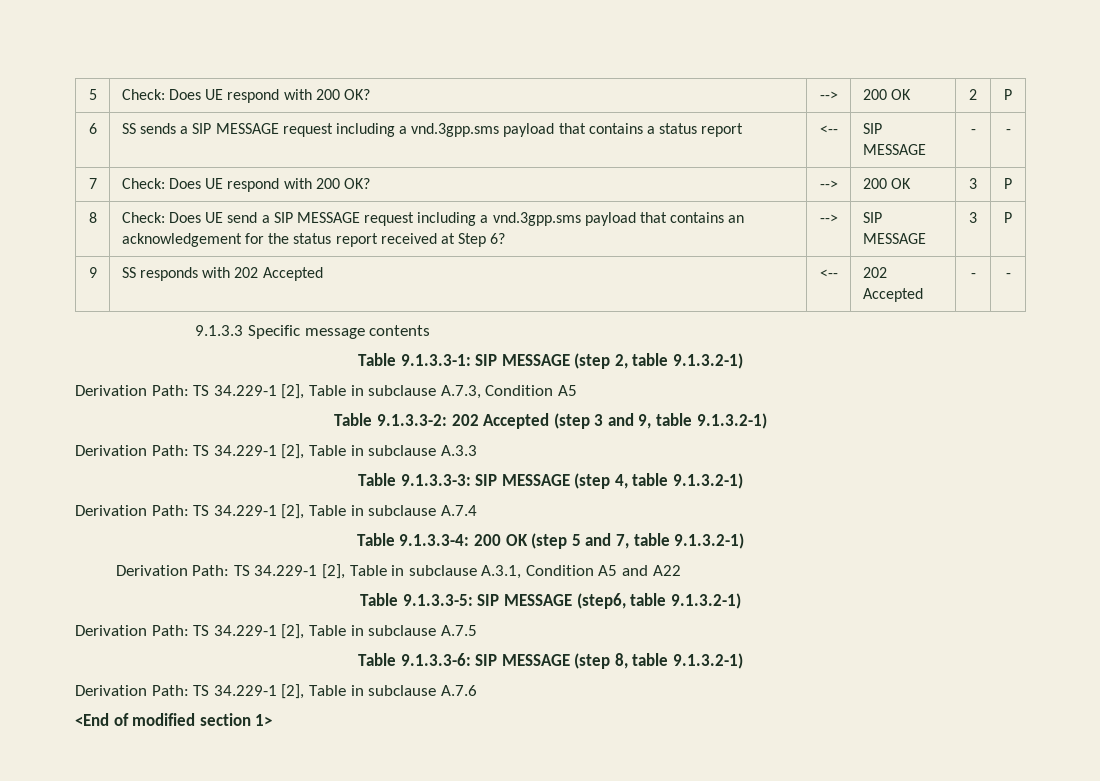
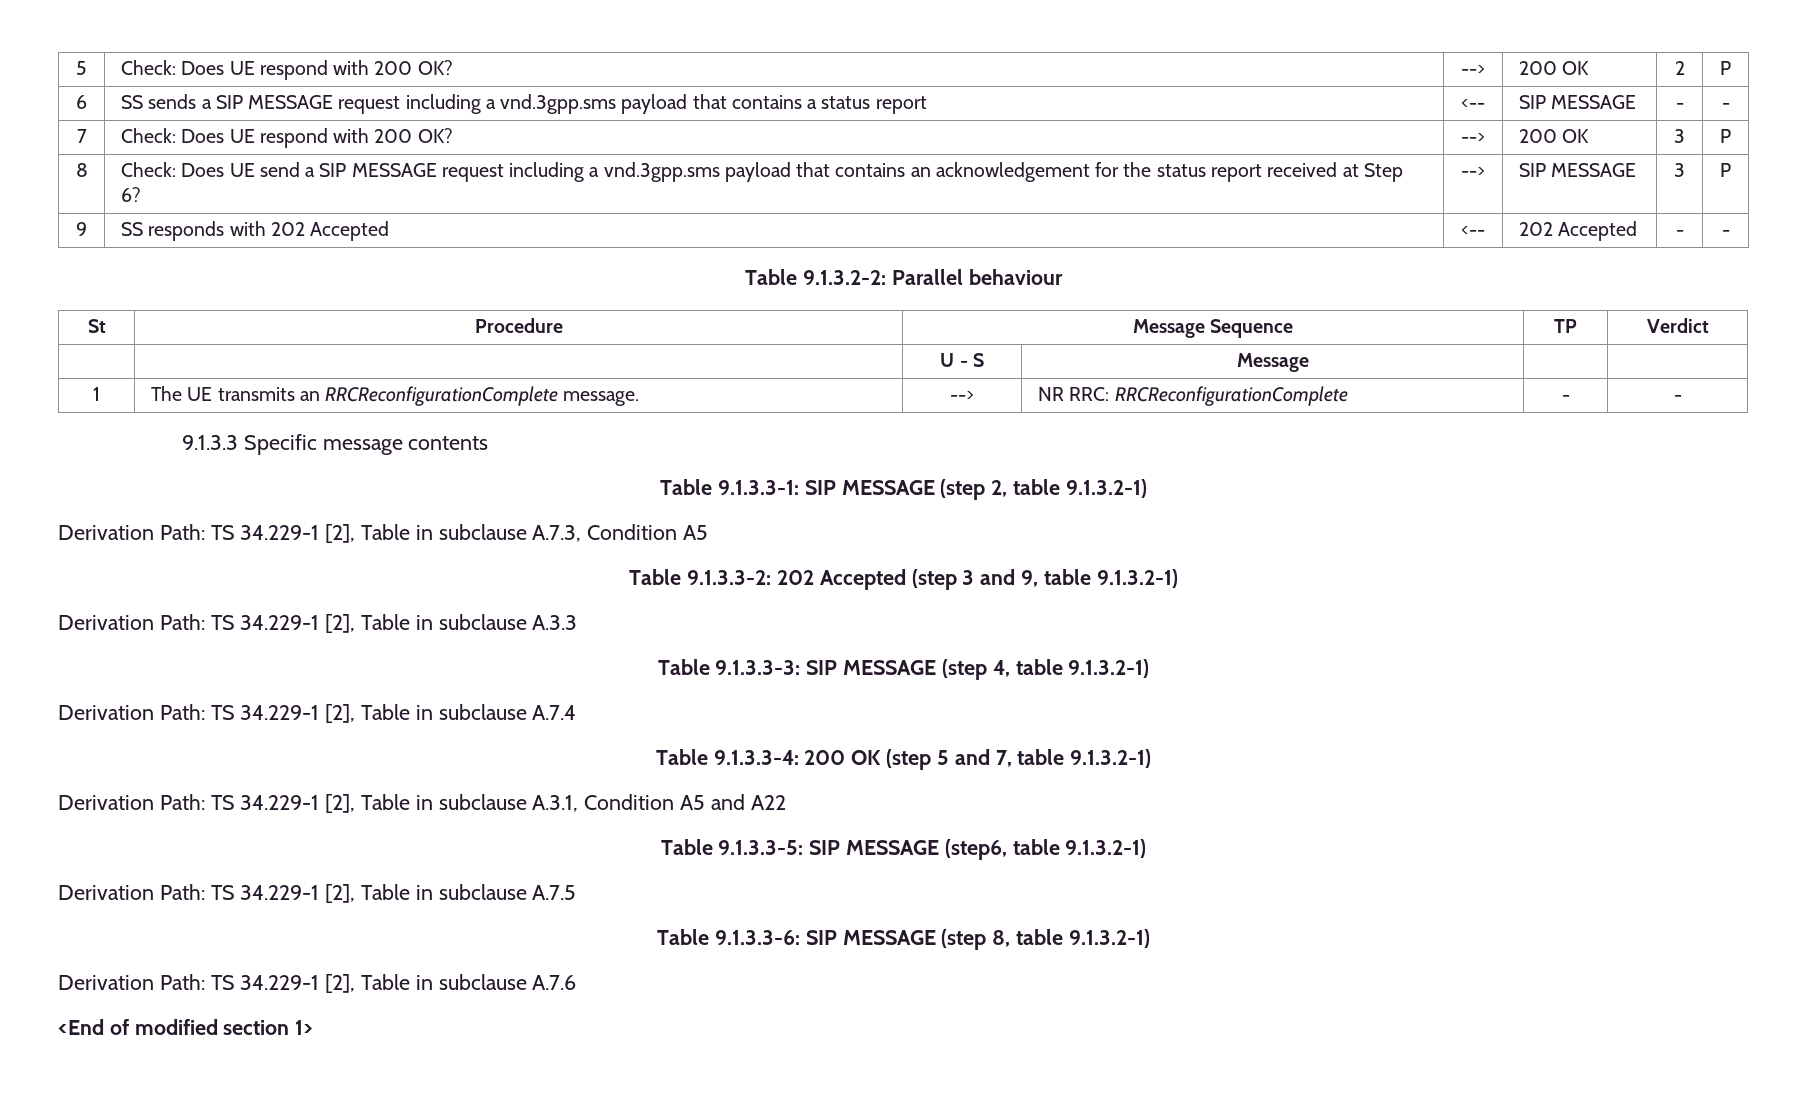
(1011, 275) none -> [745,269,1063,285] [87,319,106,333] [474,318,563,333] [1132,319,1294,338] [1554,319,1577,333] [1646,318,1709,333] [940,353,984,367] [1236,353,1309,372] [93,387,100,401] [150,386,640,406] [950,391,974,401] [1037,386,1348,406] [1561,395,1570,401] [1673,395,1682,401] // Table 9.1.3.2-2: Parallel behaviour // St | Procedure | Message Sequence | TP | Verdict // | | U - S | Message | | // 1 | The UE transmits an RRCReconfigurationComplete message. | --> | NR RRC: RRCReconfigurationComplete | - | -

